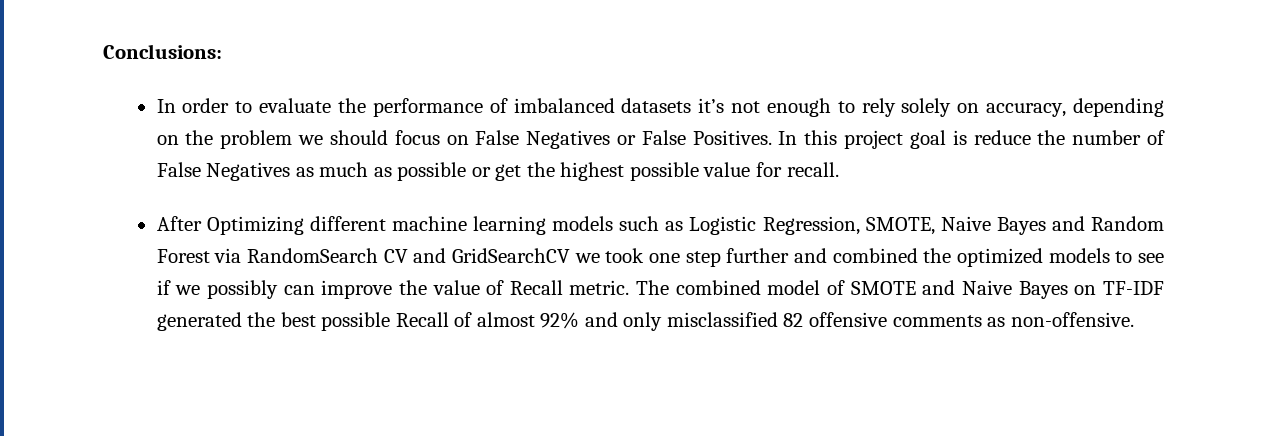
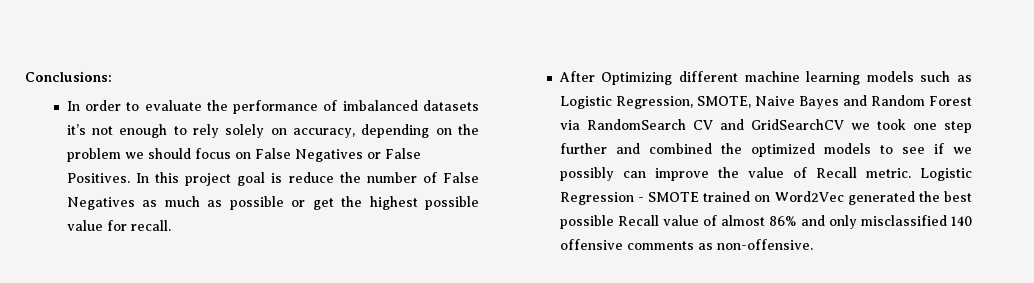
[636,280,1164,299] The combined model of SMOTE and Naive Bayes on TF-IDF -> [920,168,973,181] [559,191,844,205] Logistic Regression - SMOTE trained on Word2Vec
(449, 319) none -> [663,215,700,226] value
[540,312,580,329] 92% -> [769,216,797,226] 86%
[783,313,804,327] 82 -> [951,216,972,226] 140

